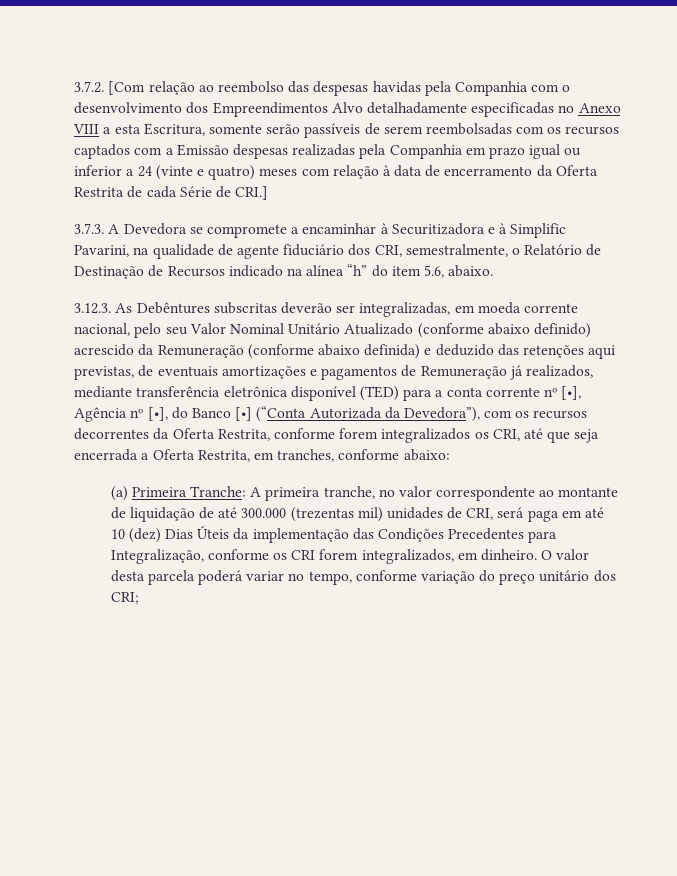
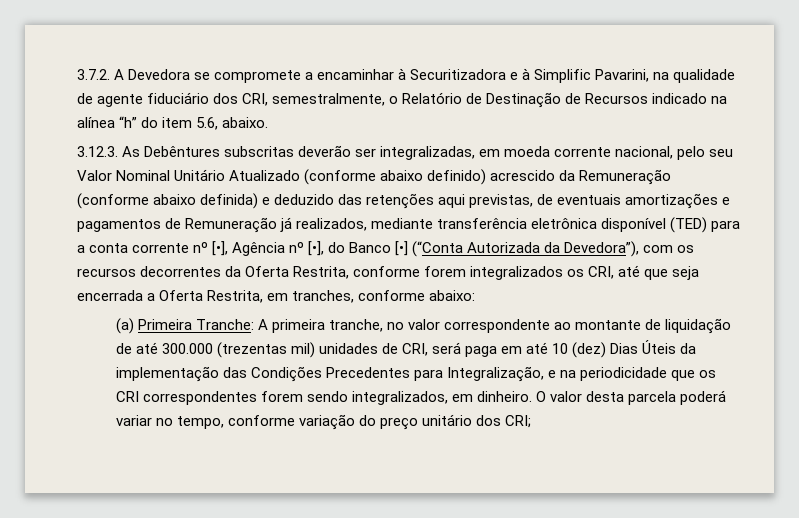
[108,81,571,96] [74,102,621,117] [73,123,620,138] [74,144,582,159] [74,165,598,180] [74,186,269,200] [74,223,105,234] [Com relação ao reembolso das despesas havidas pela Companhia com o desenvolvimento dos Empreendimentos Alvo detalhadamente especificadas no Anexo VIII a esta Escritura, somente serão passíveis de serem reembolsadas com os recursos captados com a Emissão despesas realizadas pela Companhia em prazo igual ou inferior a 24 (vinte e quatro) meses com relação à data de encerramento da Oferta Restrita de cada Série de CRI.] // 3.7.3. -> (110, 74) none
[207,549,359,560] conforme os CRI forem -> [547,367,717,381] [115,391,348,405] e na periodicidade que os CRI correspondentes forem sendo

